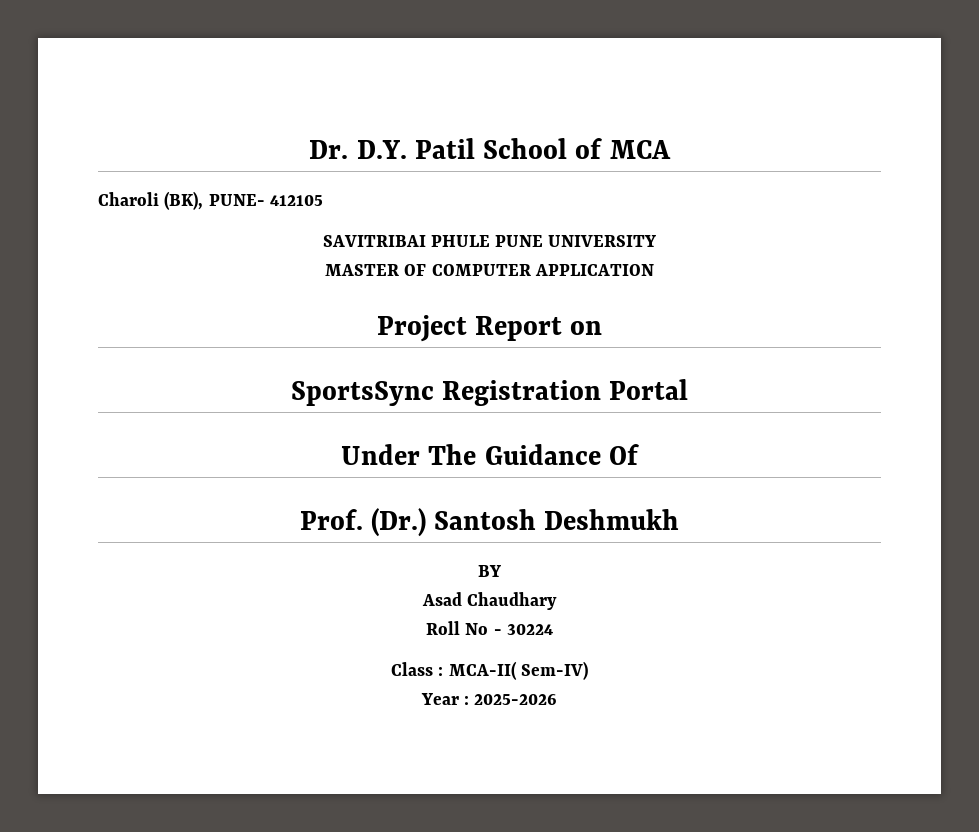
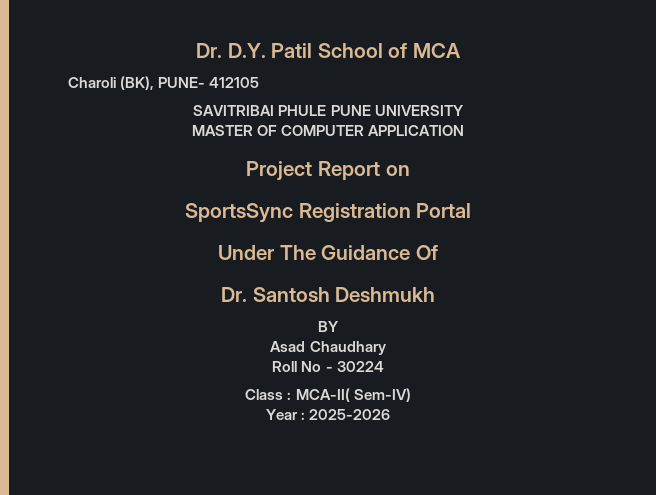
[299,508,426,537] Prof. (Dr.) -> [220,287,247,302] Dr.

